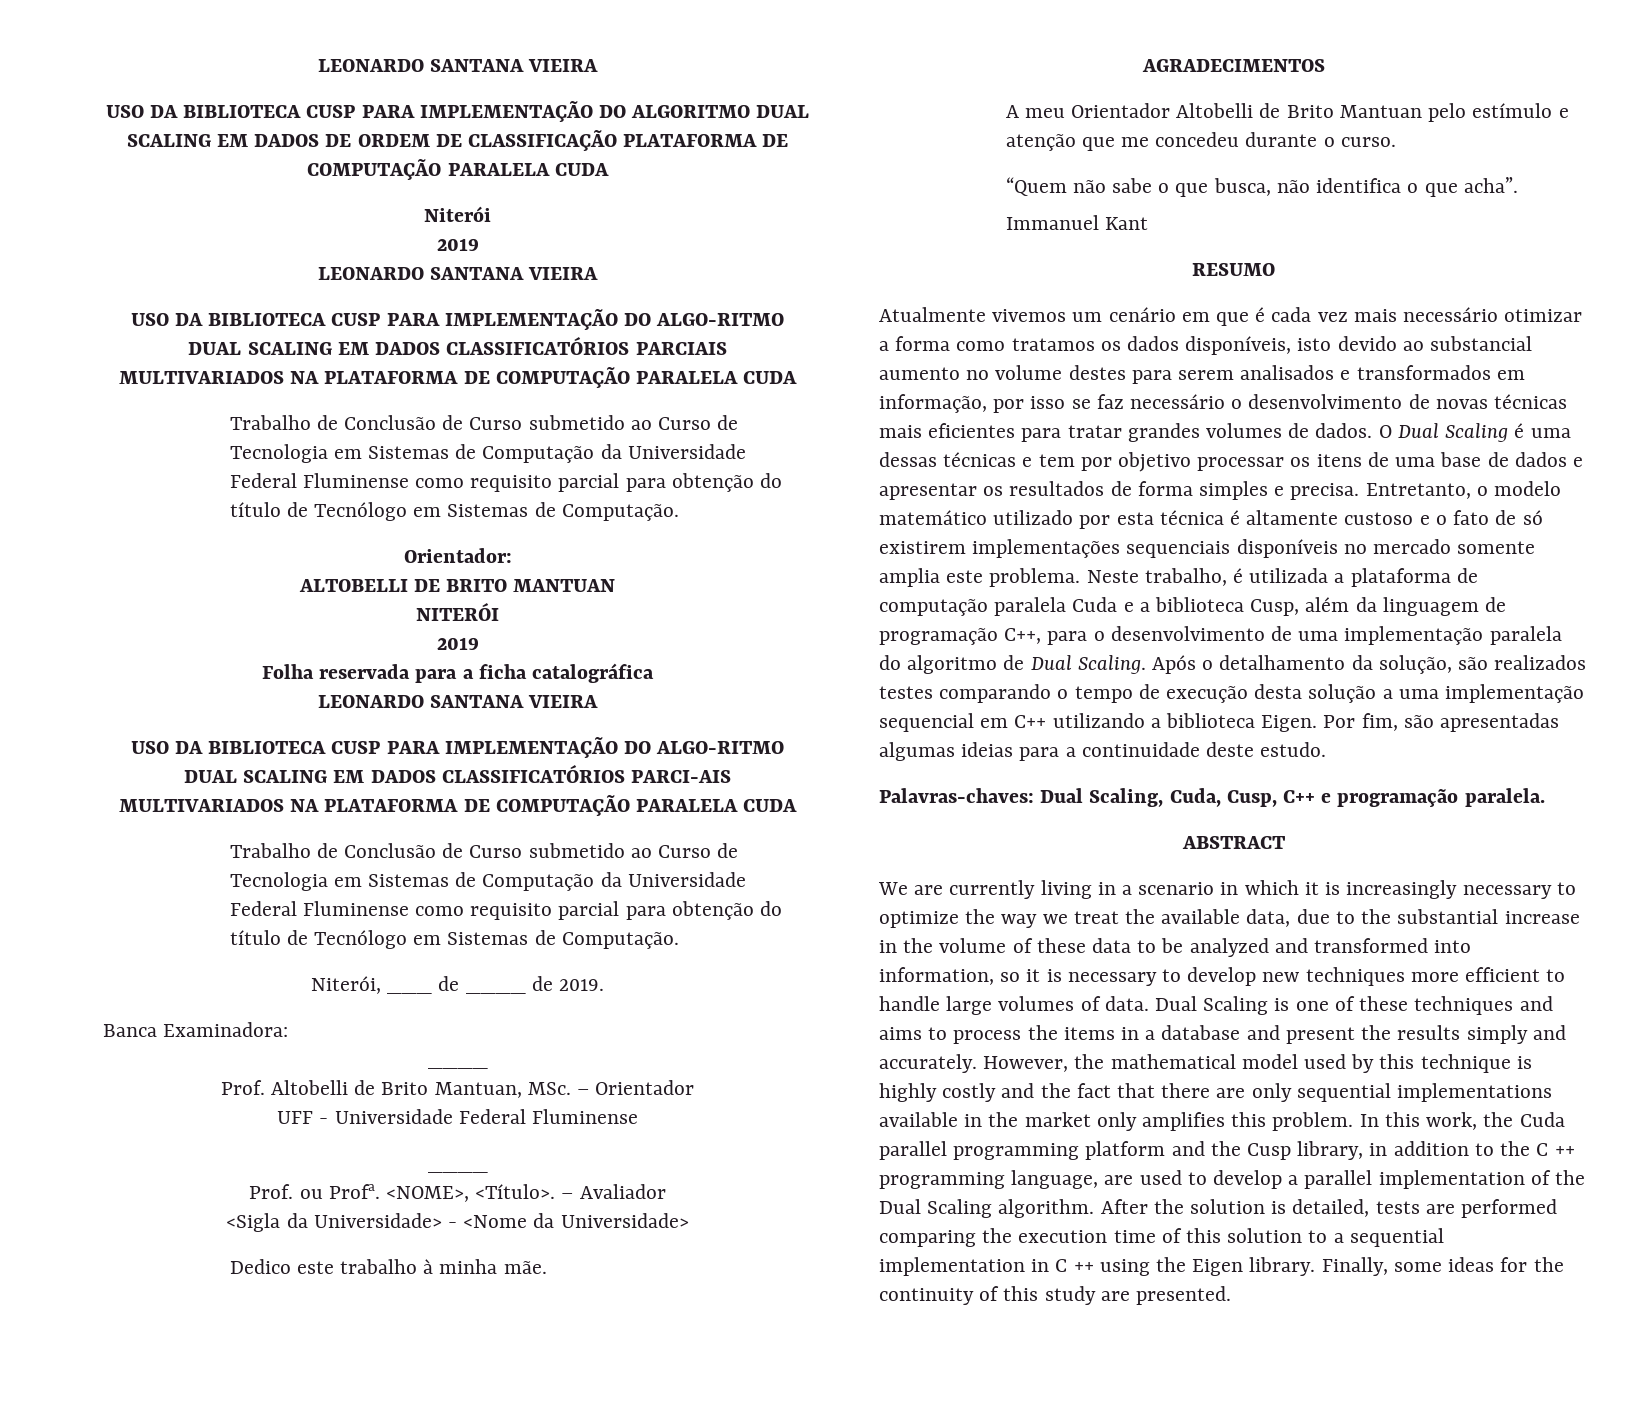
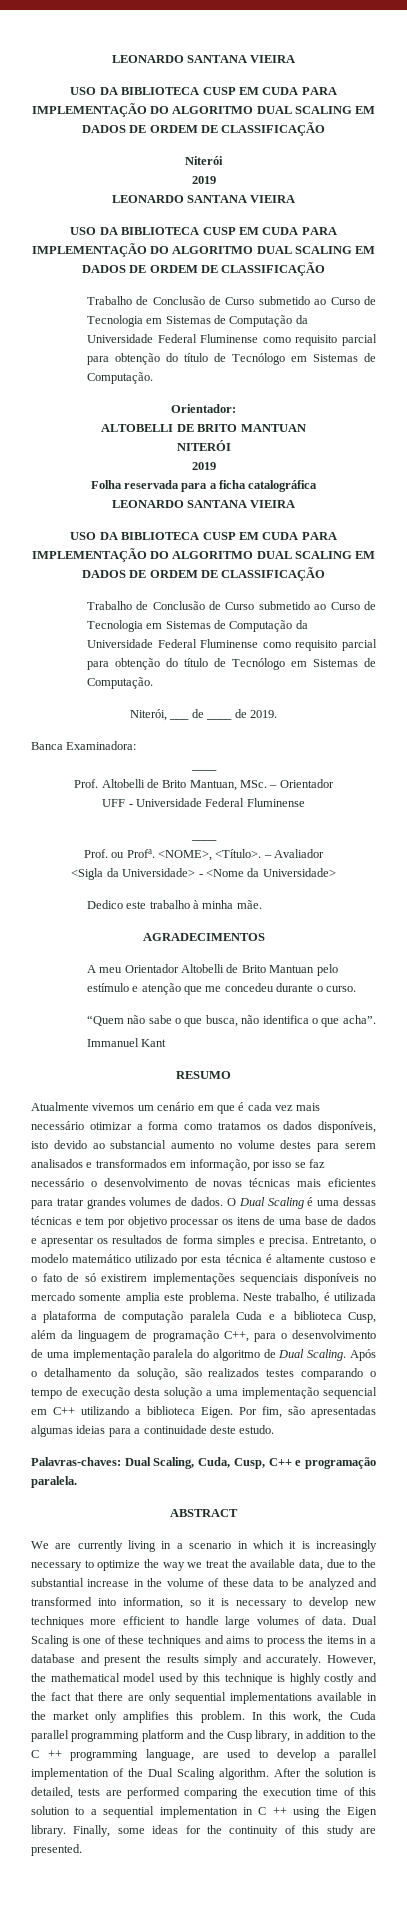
[317,59,599,72] [105,105,356,118] LEONARDO SANTANA VIEIRA // USO DA BIBLIOTECA CUSP -> [111,55,296,63] [70,87,299,95] LEONARDO SANTANA VIEIRA // USO DA BIBLIOTECA CUSP EM CUDA
[623,134,789,147] [307,159,609,180] PLATAFORMA DE COMPUTAÇÃO PARALELA CUDA -> (326, 129) none
[386,309,785,330] [188,337,727,355] [118,367,798,388] PARA IMPLEMENTAÇÃO DO ALGO-RITMO DUAL SCALING EM DADOS CLASSIFICATÓRIOS PARCIAIS MULTIVARIADOS NA PLATAFORMA DE COMPUTAÇÃO PARALELA CUDA -> [238,227,337,235] [31,243,376,257] [81,262,326,276] EM CUDA PARA IMPLEMENTAÇÃO DO ALGORITMO DUAL SCALING EM DADOS DE ORDEM DE CLASSIFICAÇÃO
[386,737,785,758] [183,765,732,783] [118,795,798,816] PARA IMPLEMENTAÇÃO DO ALGO-RITMO DUAL SCALING EM DADOS CLASSIFICATÓRIOS PARCI-AIS MULTIVARIADOS NA PLATAFORMA DE COMPUTAÇÃO PARALELA CUDA -> [238,532,337,540] [31,548,376,562] [81,567,326,581] EM CUDA PARA IMPLEMENTAÇÃO DO ALGORITMO DUAL SCALING EM DADOS DE ORDEM DE CLASSIFICAÇÃO

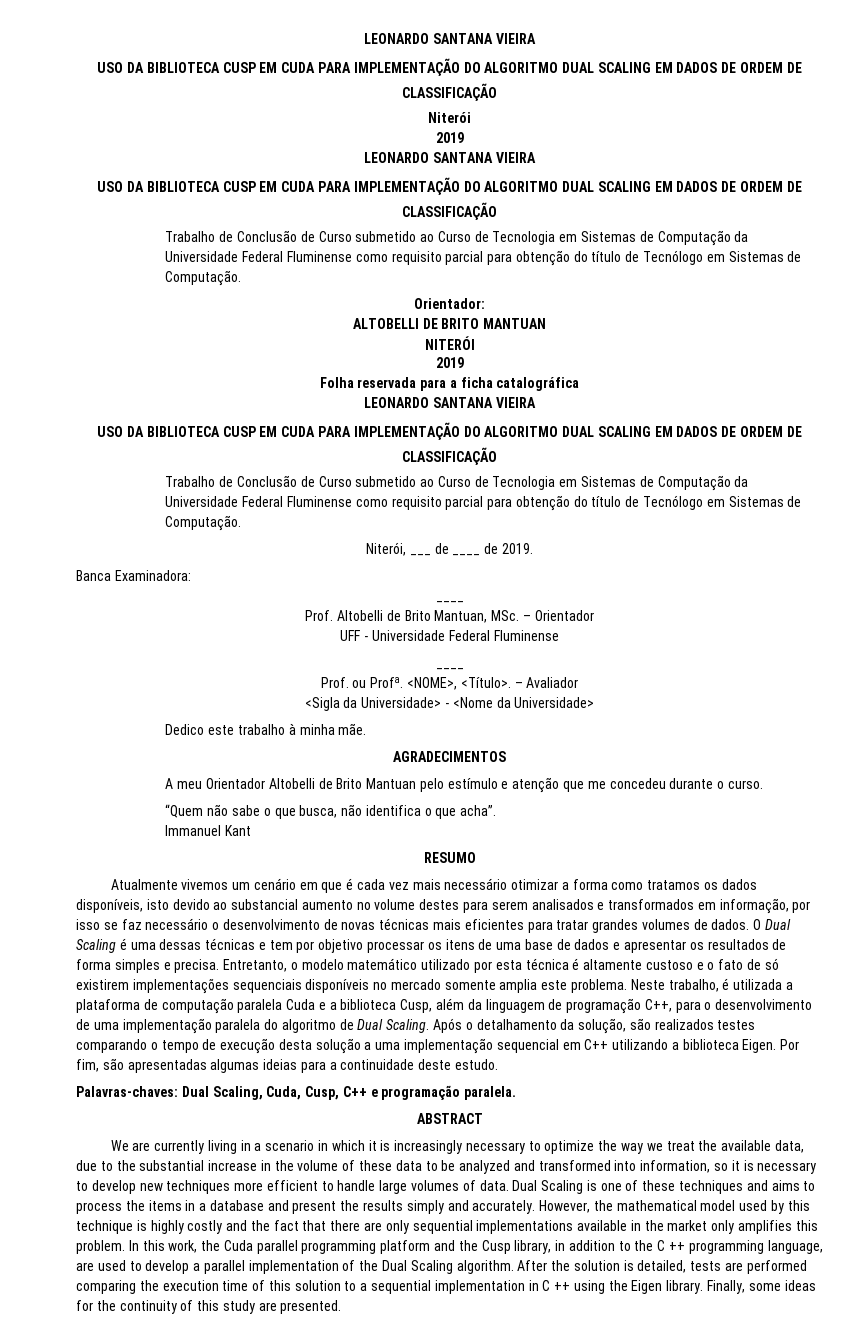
(218, 129) none -> (802, 67) //
(218, 269) none -> (802, 186) //
(218, 574) none -> (802, 431) //

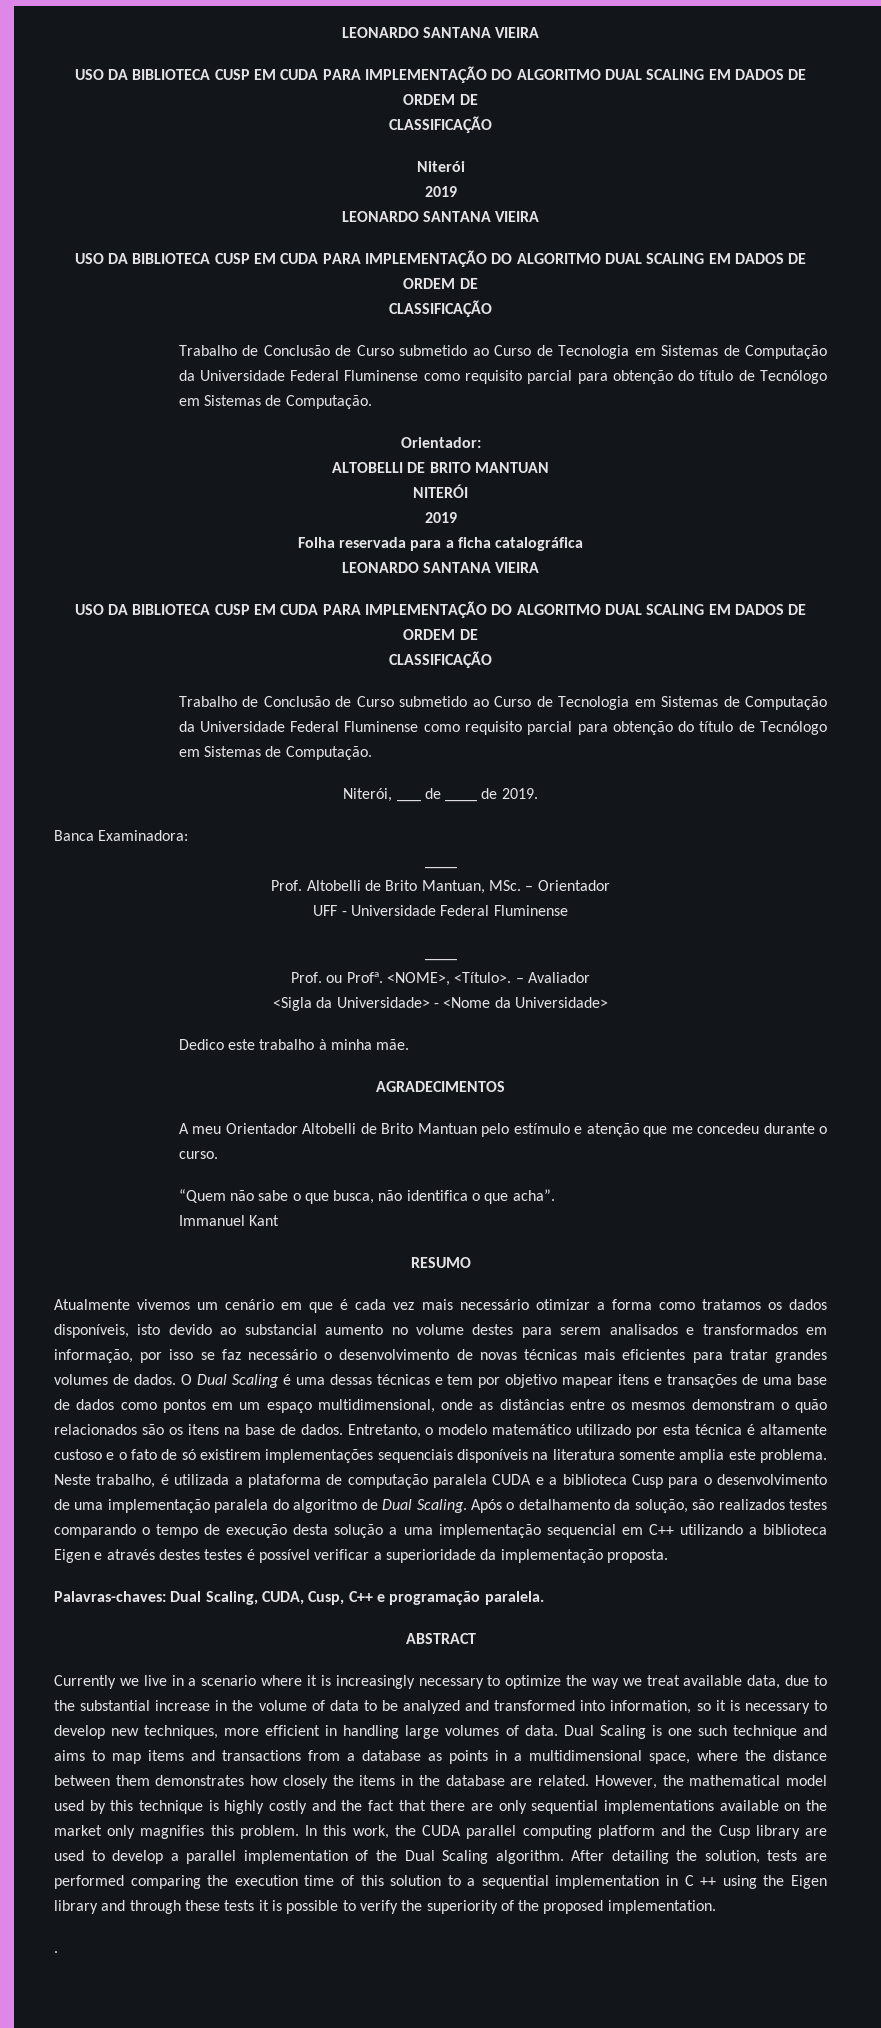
[367,939,475,953] processar os itens -> [562,1374,738,1388] mapear itens e transações
[613,939,787,953] [76,959,220,973] e apresentar os resultados de forma simples e precisa. -> [120,1399,827,1413] [54,1424,343,1435] como pontos em um espaço multidimensional, onde as distâncias entre os mesmos demonstram o quão relacionados são os itens na base de dados.
[373,979,441,990] no mercado -> [532,1449,615,1460] na literatura
[286,999,316,1010] Cuda -> [492,1474,532,1485] CUDA
[400,998,672,1014] Cusp, além da linguagem de programação C++, -> [631,1474,663,1488] Cusp
[742,1039,800,1053] [76,1058,499,1073] Eigen. Por fim, são apresentadas algumas ideias para a continuidade deste estudo. -> [54,1549,668,1563] Eigen e através destes testes é possível verificar a superioridade da implementação proposta.
[266,1086,302,1100] Cuda, -> [261,1591,304,1605] CUDA,
[110,1140,237,1154] We are currently living -> [54,1675,167,1689] Currently we live
[317,1140,365,1151] in which -> [261,1675,303,1686] where
[698,1140,718,1151] the -> (680, 1680) none
[359,1160,393,1171] these -> (325, 1705) none
[166,1180,231,1194] techniques -> [144,1725,219,1739] techniques,
[321,1180,376,1191] to handle -> [325,1725,400,1739] in handling
[625,1180,816,1194] [76,1200,536,1214] of these techniques and aims to process the items in a database and present the results simply and accurately. -> [697,1725,827,1739] [54,1750,827,1764] [54,1775,590,1789] such technique and aims to map items and transactions from a database as points in a multidimensional space, where the distance between them demonstrates how closely the items in the database are related.
[630,1220,641,1231] in -> [784,1803,801,1811] on
[738,1220,793,1234] amplifies -> [140,1825,205,1839] magnifies
[223,1240,377,1254] Cuda parallel programming -> [422,1825,592,1839] CUDA parallel computing
[514,1240,823,1254] library, in addition to the C ++ programming language, -> [755,1825,800,1839] library
[551,1260,687,1273] the solution is detailed, -> [611,1850,760,1864] detailing the solution,
[666,1280,816,1294] [76,1300,342,1314] library. Finally, some ideas for the continuity of this study are presented. -> [54,1900,716,1914] [54,1951,58,1953] library and through these tests it is possible to verify the superiority of the proposed implementation. // .

